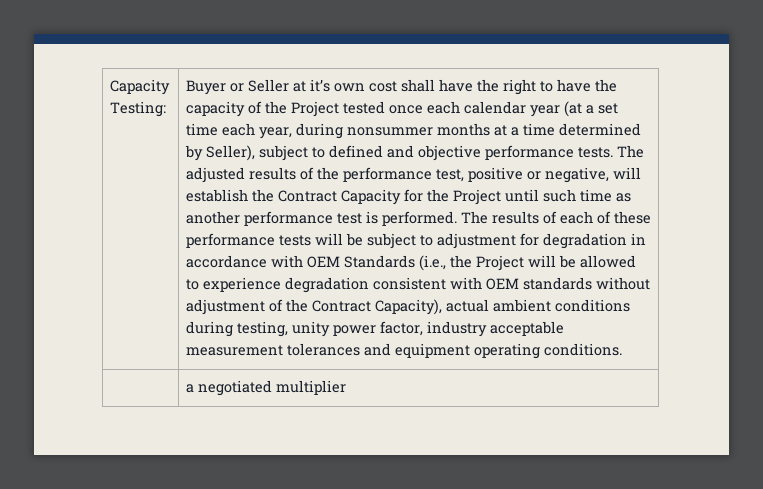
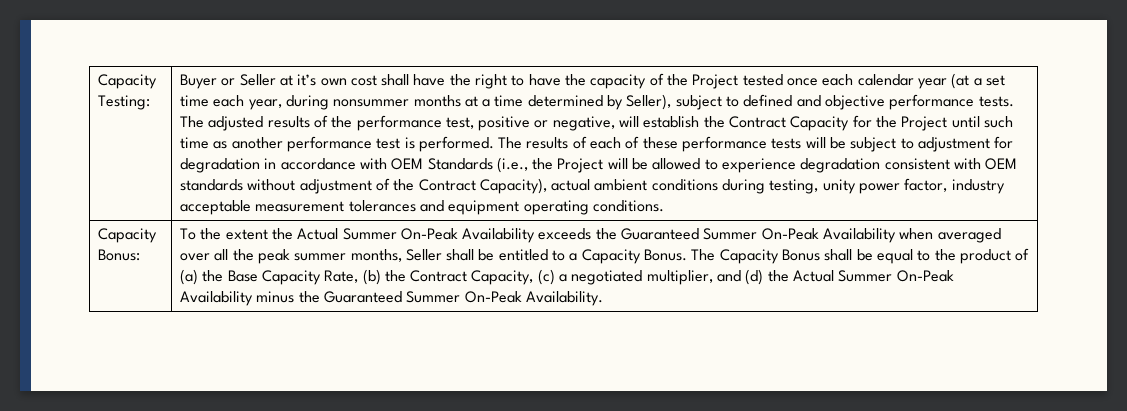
[185,380,346,396] | a negotiated multiplier -> [97,228,157,243] [97,249,140,261] [179,228,1001,243] [179,248,1030,264] [179,269,954,285] [179,291,603,306] Capacity Bonus: | To the extent the Actual Summer On-Peak Availability exceeds the Guaranteed Summer On-Peak Availability when averaged over all the peak summer months, Seller shall be entitled to a Capacity Bonus. The Capacity Bonus shall be equal to the product of (a) the Base Capacity Rate, (b) the Contract Capacity, (c) a negotiated multiplier, and (d) the Actual Summer On-Peak Availability minus the Guaranteed Summer On-Peak Availability.

